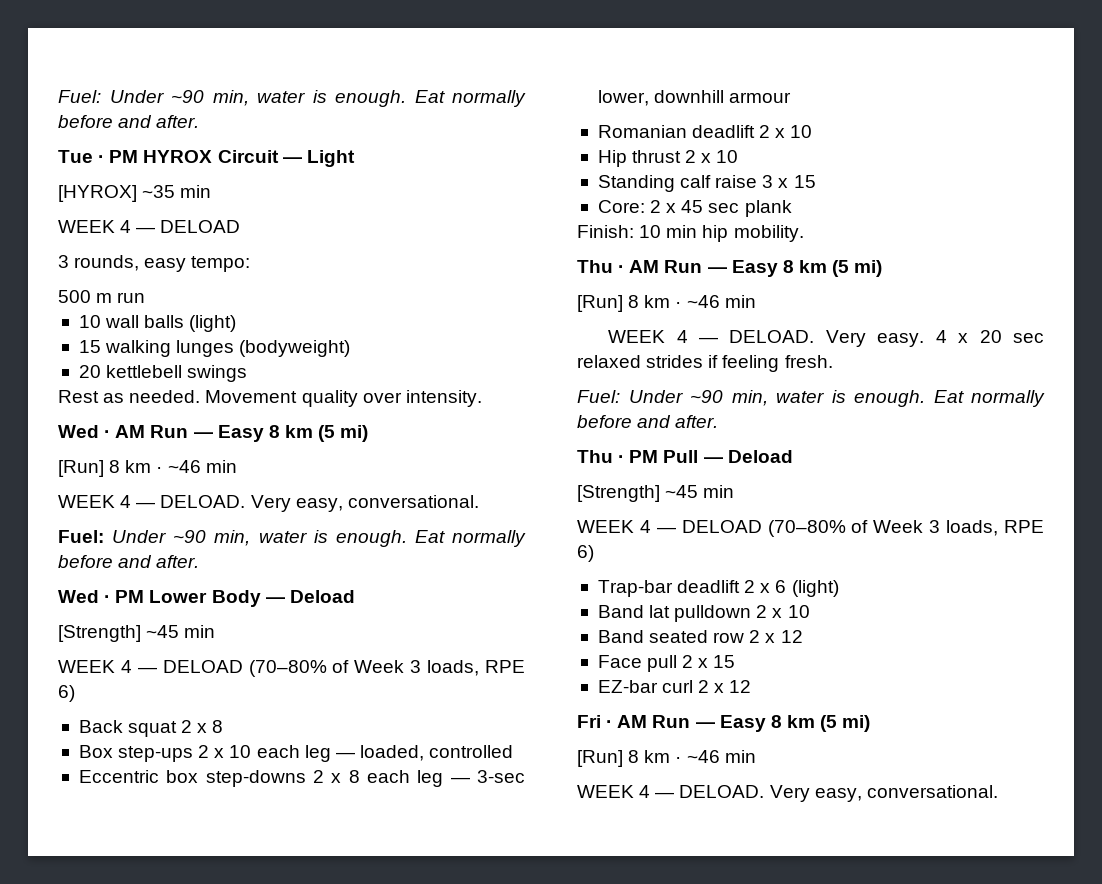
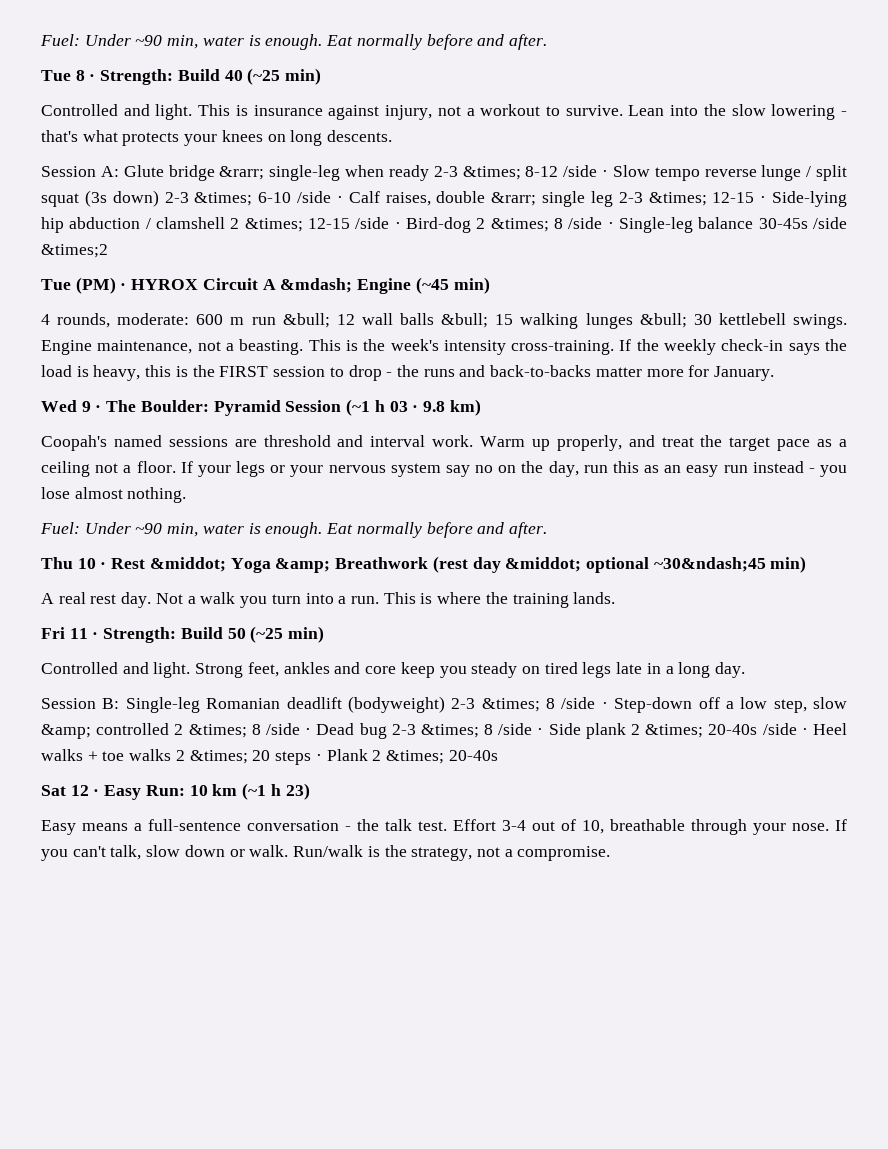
[98,150,355,167] [58,185,212,202] [58,220,241,233] [58,255,251,272] [58,290,91,303] · PM HYROX Circuit — Light // [HYROX] ~35 min // WEEK 4 — DELOAD // 3 rounds, easy tempo: // 500 -> [75,68,322,85] [41,104,847,120] [41,130,393,146] [41,165,848,181] [41,190,848,207] [41,217,848,233] [41,244,108,258] [41,277,490,294] [41,313,224,328] 8 · Strength: Build 40 (~25 min) // Controlled and light. This is insurance against injury, not a workout to survive. Lean into the slow lowering - that's what protects your knees on long descents. // Session A: Glute bridge &rarr; single-leg when ready 2-3 &times; 8-12 /side · Slow tempo reverse lunge / split squat (3s down) 2-3 &times; 6-10 /side · Calf raises, double &rarr; single leg 2-3 &times; 12-15 · Side-lying hip abduction / clamshell 2 &times; 12-15 /side · Bird-dog 2 &times; 8 /side · Single-leg balance 30-45s /side &times;2 // Tue (PM) · HYROX Circuit A &mdash; Engine (~45 min) // 4 rounds, moderate: 600
[78,315,101,328] // 10 -> [282,313,355,328] &bull; 12
[189,315,237,332] (light) // -> [441,313,489,328] &bull;
[239,340,351,357] [78,365,248,382] [58,390,482,407] [58,425,369,442] [58,460,237,477] [58,495,479,512] [58,530,526,547] [58,555,200,568] [58,590,355,607] [58,625,216,642] [58,660,526,677] [58,685,75,702] [78,720,224,737] [78,745,514,762] [78,770,525,787] [597,90,792,106] [597,125,813,138] [597,150,739,167] [597,175,816,192] [597,200,792,217] [577,225,804,242] [577,260,883,277] [577,295,756,312] [608,330,1044,347] [577,355,833,372] (bodyweight) // 20 kettlebell swings // Rest as needed. Movement quality over intensity. // Wed · AM Run — Easy 8 km (5 mi) // [Run] 8 km · ~46 min // WEEK 4 — DELOAD. Very easy, conversational. // Fuel: Under ~90 min, water is enough. Eat normally before and after. // Wed · PM Lower Body — Deload // [Strength] ~45 min // WEEK 4 — DELOAD (70–80% of Week 3 loads, RPE 6) // Back squat 2 x 8 // Box step-ups 2 x 10 each leg — loaded, controlled // Eccentric box step-downs 2 x 8 each leg — 3-sec lower, downhill armour // Romanian deadlift 2 x 10 // Hip thrust 2 x 10 // Standing calf raise 3 x 15 // Core: 2 x 45 sec plank // Finish: 10 min hip mobility. // Thu · AM Run — Easy 8 km (5 mi) // [Run] 8 km · ~46 min // WEEK 4 — DELOAD. Very easy. 4 x 20 sec relaxed strides if feeling fresh. -> [639,313,848,329] [41,339,847,355] [41,365,775,381] [41,399,481,416] [41,435,847,451] [41,461,847,477] [41,487,187,503] &bull; 30 kettlebell swings. Engine maintenance, not a beasting. This is the week's intensity cross-training. If the weekly check-in says the load is heavy, this is the FIRST session to drop - the runs and back-to-backs matter more for January. // Wed 9 · The Boulder: Pyramid Session (~1 h 03 · 9.8 km) // Coopah's named sessions are threshold and interval work. Warm up properly, and treat the target pace as a ceiling not a floor. If your legs or your nervous system say no on the day, run this as an easy run instead - you lose almost nothing.
[618,450,793,463] [577,485,735,502] [577,520,1044,537] [577,545,594,562] [597,580,839,597] [597,605,810,622] [597,630,803,643] [597,655,736,672] [597,680,752,693] [577,715,871,732] [577,750,756,767] [577,785,998,802] · PM Pull — Deload // [Strength] ~45 min // WEEK 4 — DELOAD (70–80% of Week 3 loads, RPE 6) // Trap-bar deadlift 2 x 6 (light) // Band lat pulldown 2 x 10 // Band seated row 2 x 12 // Face pull 2 x 15 // EZ-bar curl 2 x 12 // Fri · AM Run — Easy 8 km (5 mi) // [Run] 8 km · ~46 min // WEEK 4 — DELOAD. Very easy, conversational. -> [77,556,807,573] [41,592,616,608] [41,626,325,643] [41,662,746,678] [41,696,847,713] [41,723,847,739] [41,749,498,765] [41,783,310,800] [41,819,847,835] [41,845,611,861] 10 · Rest &middot; Yoga &amp; Breathwork (rest day &middot; optional ~30&ndash;45 min) // A real rest day. Not a walk you turn into a run. This is where the training lands. // Fri 11 · Strength: Build 50 (~25 min) // Controlled and light. Strong feet, ankles and core keep you steady on tired legs late in a long day. // Session B: Single-leg Romanian deadlift (bodyweight) 2-3 &times; 8 /side · Step-down off a low step, slow &amp; controlled 2 &times; 8 /side · Dead bug 2-3 &times; 8 /side · Side plank 2 &times; 20-40s /side · Heel walks + toe walks 2 &times; 20 steps · Plank 2 &times; 20-40s // Sat 12 · Easy Run: 10 km (~1 h 23) // Easy means a full-sentence conversation - the talk test. Effort 3-4 out of 10, breathable through your nose. If you can't talk, slow down or walk. Run/walk is the strategy, not a compromise.

